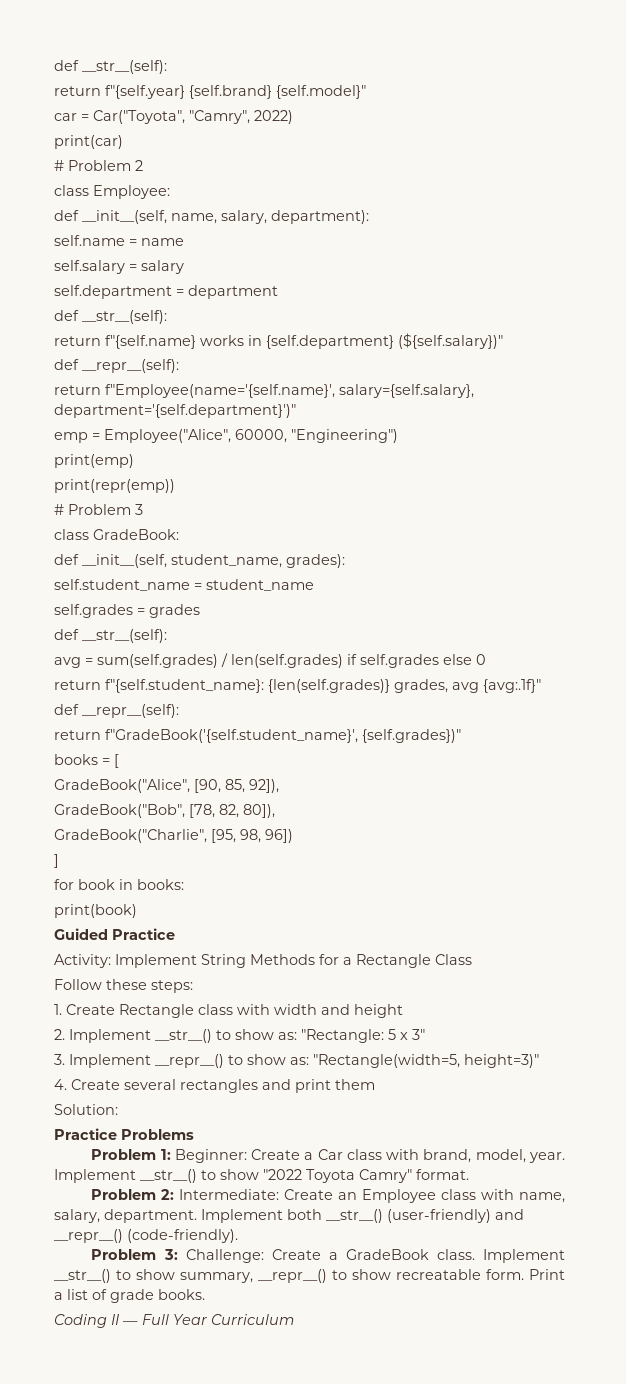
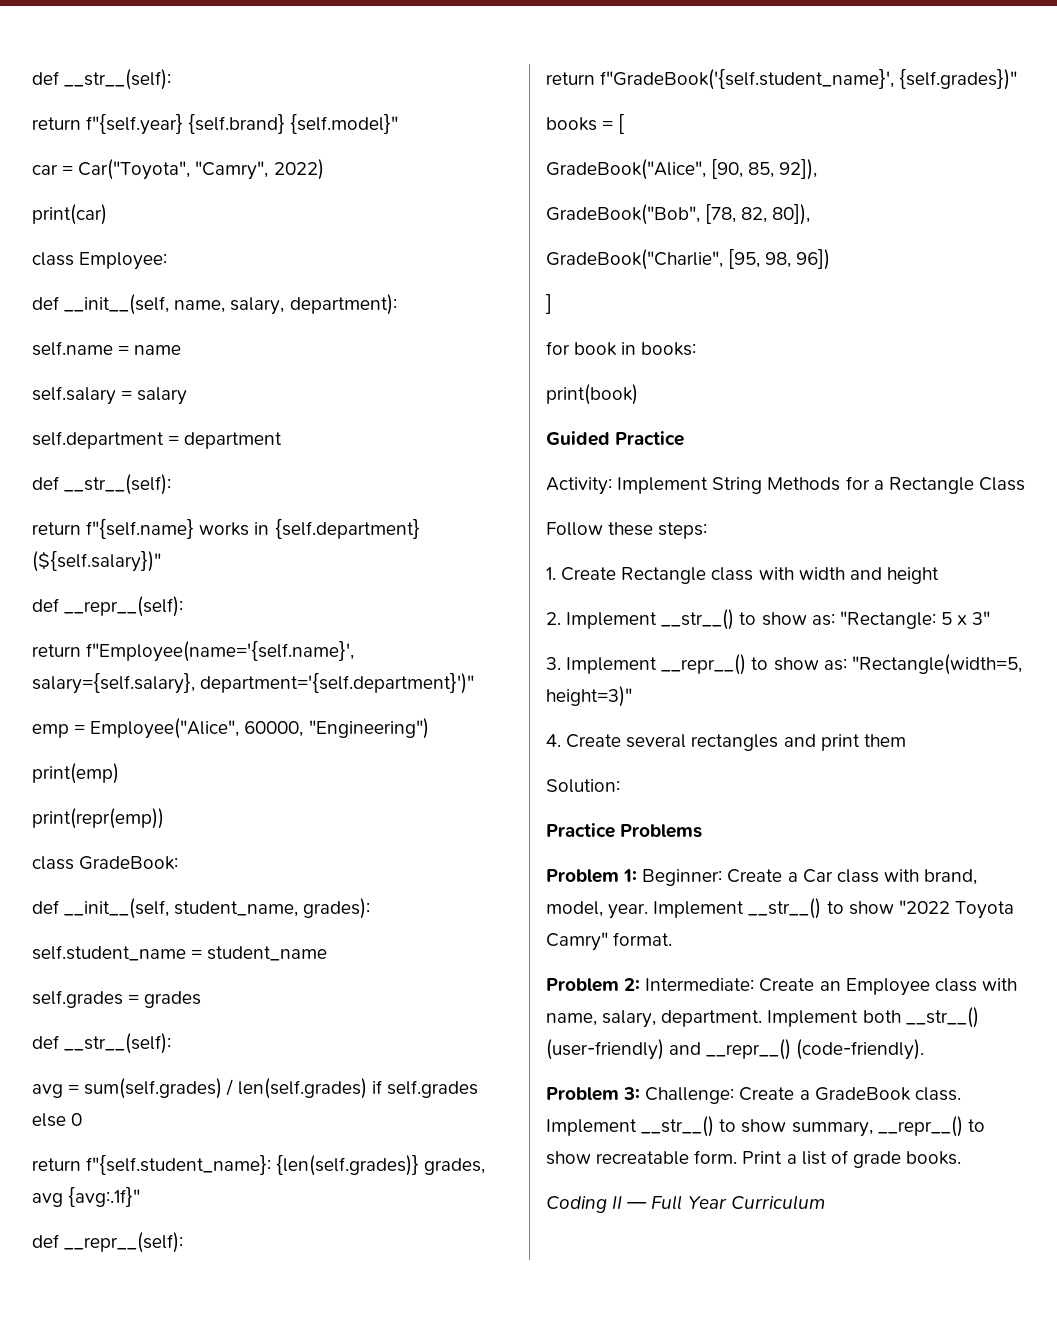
[54,160,143,171] // # Problem 2 -> (107, 214) none
[54,504,143,515] // # Problem 3 -> (164, 818) none

